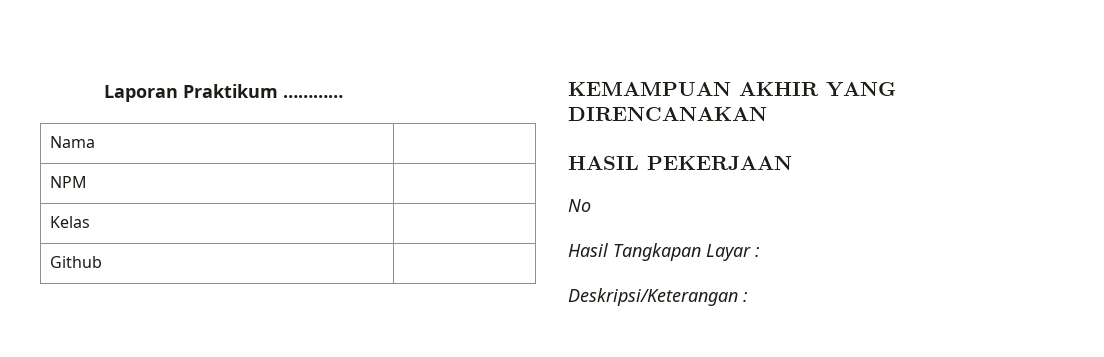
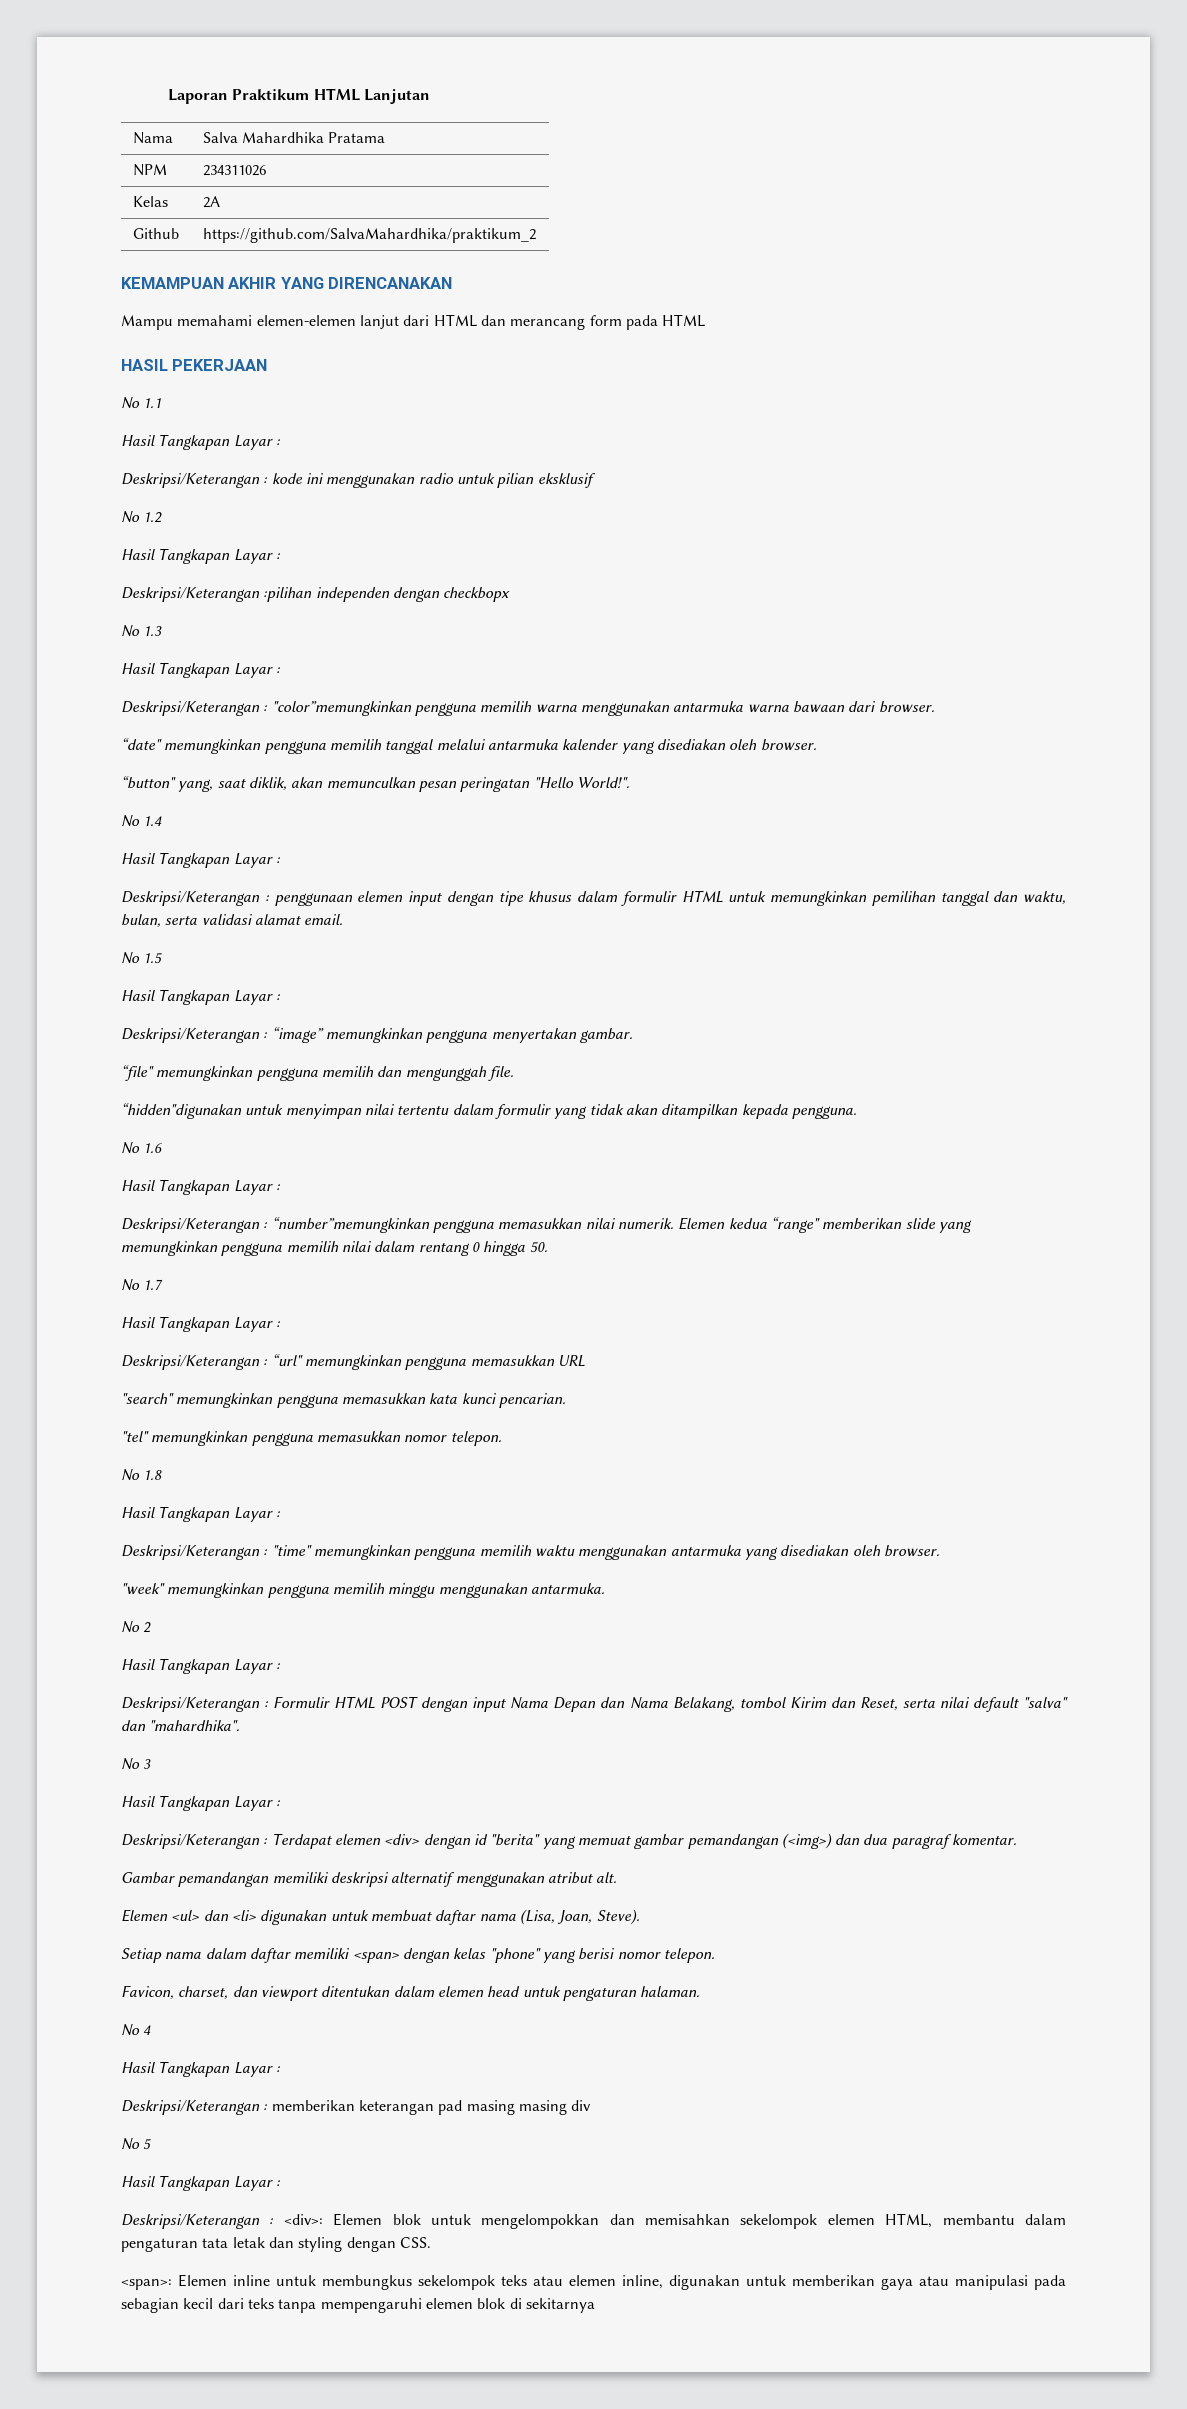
[282,95,343,98] ………… -> [313,88,431,104] HTML Lanjutan
(96, 142) none -> [202,132,386,143] Salva Mahardhika Pratama
(88, 182) none -> [202,165,266,176] 234311026
(91, 222) none -> [202,196,220,208] 2A
(103, 262) none -> [202,228,536,243] https://github.com/SalvaMahardhika/praktikum_2
(767, 114) none -> [121,314,706,330] // Mampu memahami elemen-elemen lanjut dari HTML dan merancang form pada HTML
[568,243,760,261] [568,288,748,306] // Hasil Tangkapan Layar : // Deskripsi/Keterangan : -> [143,398,162,408] [121,434,280,450] [121,473,596,488] [121,511,163,523] [121,548,280,564] [121,587,511,602] [121,625,163,637] [121,662,280,678] [121,701,935,716] [121,738,817,754] [121,776,630,792] [121,815,163,827] [121,852,280,868] [121,890,1066,906] [121,914,344,927] [121,952,163,964] [121,989,280,1005] [121,1027,633,1043] [121,1065,514,1081] [121,1103,857,1119] [121,1142,163,1154] [121,1179,280,1195] [121,1217,972,1233] [121,1241,548,1256] [121,1279,164,1291] [121,1316,280,1332] [121,1354,585,1370] [121,1393,566,1408] [121,1431,502,1446] [121,1469,163,1481] [121,1506,280,1522] [121,1545,940,1560] [121,1583,605,1598] [121,1621,152,1633] [121,1658,280,1674] [121,1696,1068,1712] [121,1720,241,1731] [121,1758,152,1770] [121,1795,280,1811] [121,1833,1018,1849] [121,1872,618,1887] [121,1909,640,1925] [121,1948,715,1963] [121,1985,701,2001] [121,2024,152,2036] [121,2061,280,2077] [121,2100,592,2115] [121,2138,152,2150] [121,2175,280,2191] [121,2213,1066,2229] [121,2237,431,2252] [121,2274,1066,2290] [121,2298,595,2313] 1.1 // Hasil Tangkapan Layar : // Deskripsi/Keterangan : kode ini menggunakan radio untuk pilian eksklusif // No 1.2 // Hasil Tangkapan Layar : // Deskripsi/Keterangan :pilihan independen dengan checkbopx // No 1.3 // Hasil Tangkapan Layar : // Deskripsi/Keterangan : "color”memungkinkan pengguna memilih warna menggunakan antarmuka warna bawaan dari browser. // “date" memungkinkan pengguna memilih tanggal melalui antarmuka kalender yang disediakan oleh browser. // “button" yang, saat diklik, akan memunculkan pesan peringatan "Hello World!". // No 1.4 // Hasil Tangkapan Layar : // Deskripsi/Keterangan : penggunaan elemen input dengan tipe khusus dalam formulir HTML untuk memungkinkan pemilihan tanggal dan waktu, bulan, serta validasi alamat email. // No 1.5 // Hasil Tangkapan Layar : // Deskripsi/Keterangan : “image” memungkinkan pengguna menyertakan gambar. // “file" memungkinkan pengguna memilih dan mengunggah file. // “hidden"digunakan untuk menyimpan nilai tertentu dalam formulir yang tidak akan ditampilkan kepada pengguna. // No 1.6 // Hasil Tangkapan Layar : // Deskripsi/Keterangan : “number”memungkinkan pengguna memasukkan nilai numerik. Elemen kedua “range" memberikan slide yang memungkinkan pengguna memilih nilai dalam rentang 0 hingga 50. // No 1.7 // Hasil Tangkapan Layar : // Deskripsi/Keterangan : “url" memungkinkan pengguna memasukkan URL // "search" memungkinkan pengguna memasukkan kata kunci pencarian. // "tel" memungkinkan pengguna memasukkan nomor telepon. // No 1.8 // Hasil Tangkapan Layar : // Deskripsi/Keterangan : "time" memungkinkan pengguna memilih waktu menggunakan antarmuka yang disediakan oleh browser. // "week" memungkinkan pengguna memilih minggu menggunakan antarmuka. // No 2 // Hasil Tangkapan Layar : // Deskripsi/Keterangan : Formulir HTML POST dengan input Nama Depan dan Nama Belakang, tombol Kirim dan Reset, serta nilai default "salva" dan "mahardhika". // No 3 // Hasil Tangkapan Layar : // Deskripsi/Keterangan : Terdapat elemen <div> dengan id "berita" yang memuat gambar pemandangan (<img>) dan dua paragraf komentar. // Gambar pemandangan memiliki deskripsi alternatif menggunakan atribut alt. // Elemen <ul> dan <li> digunakan untuk membuat daftar nama (Lisa, Joan, Steve). // Setiap nama dalam daftar memiliki <span> dengan kelas "phone" yang berisi nomor telepon. // Favicon, charset, dan viewport ditentukan dalam elemen head untuk pengaturan halaman. // No 4 // Hasil Tangkapan Layar : // Deskripsi/Keterangan : memberikan keterangan pad masing masing div // No 5 // Hasil Tangkapan Layar : // Deskripsi/Keterangan : <div>: Elemen blok untuk mengelompokkan dan memisahkan sekelompok elemen HTML, membantu dalam pengaturan tata letak dan styling dengan CSS. // <span>: Elemen inline untuk membungkus sekelompok teks atau elemen inline, digunakan untuk memberikan gaya atau manipulasi pada sebagian kecil dari teks tanpa mempengaruhi elemen blok di sekitarnya

